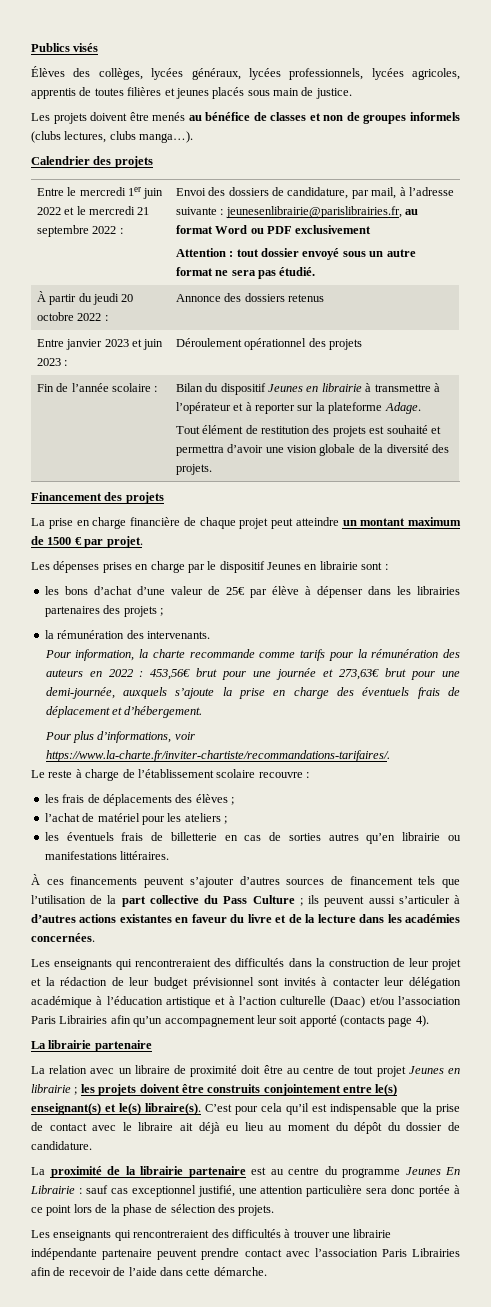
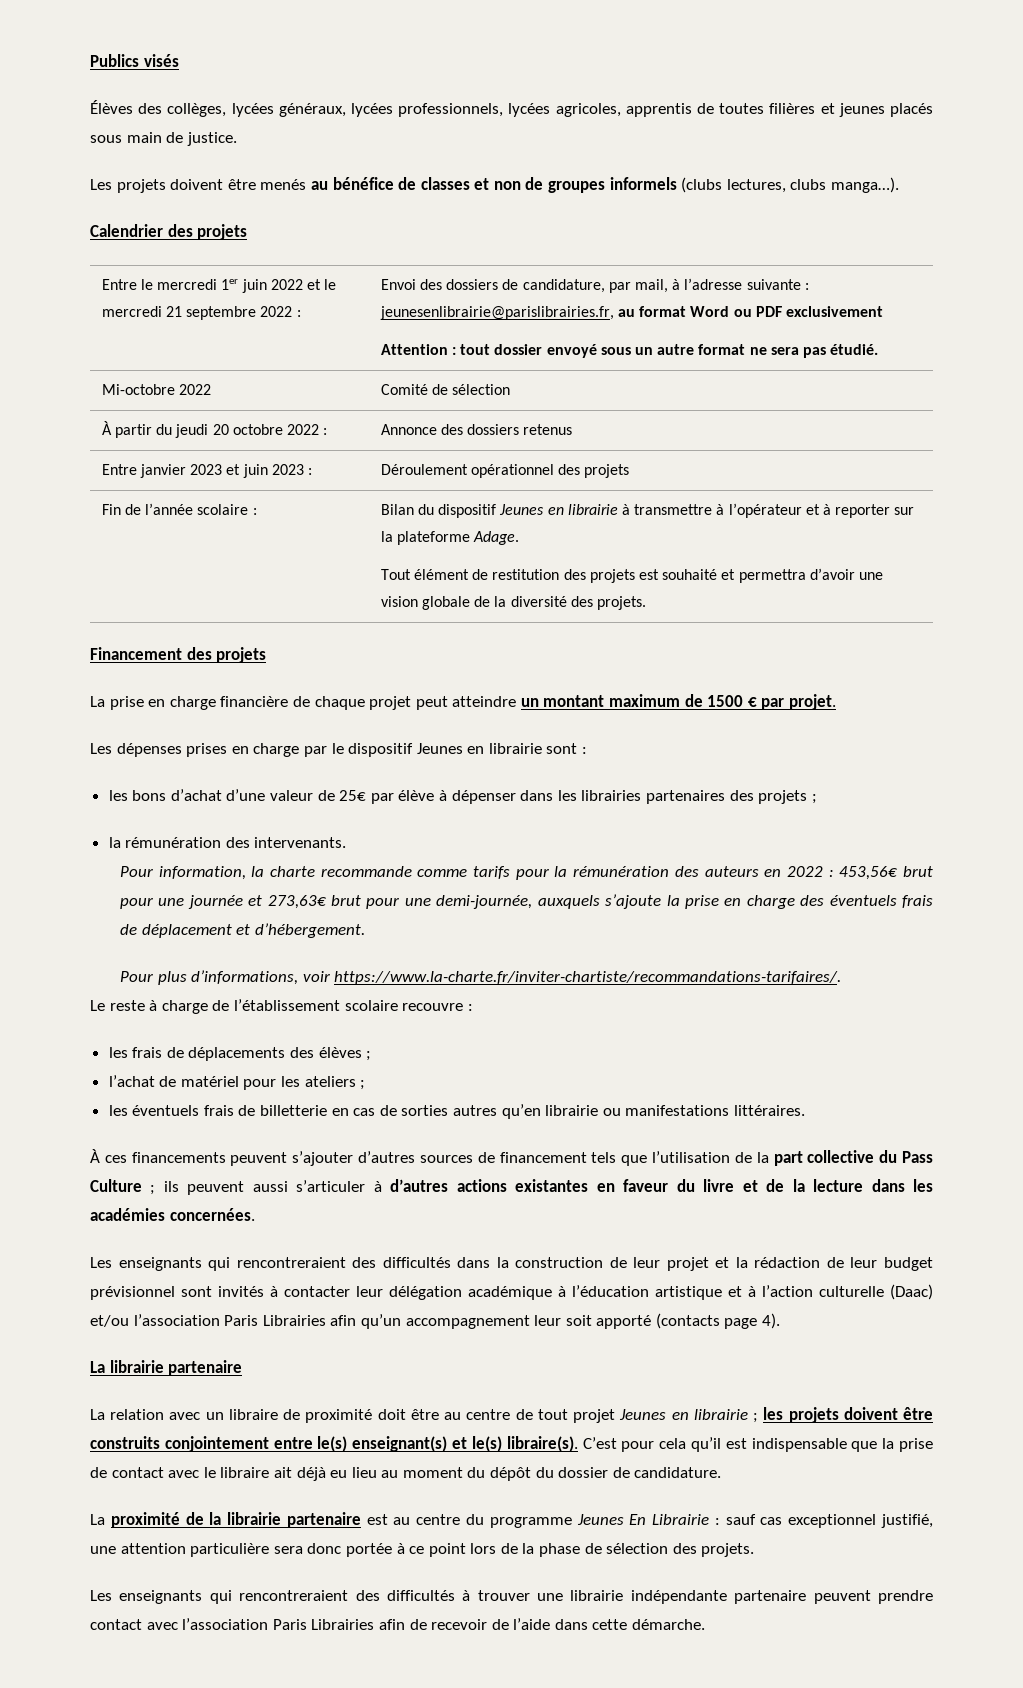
(316, 271) none -> [101,384,212,395] [380,384,511,395] // Mi-octobre 2022 | Comité de sélection

